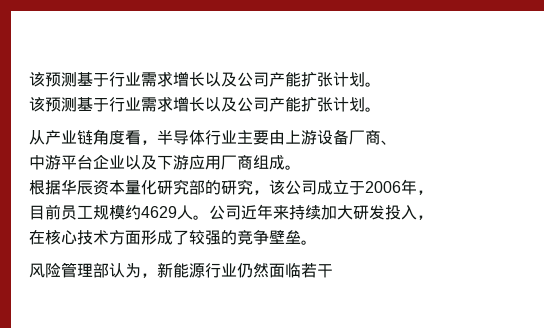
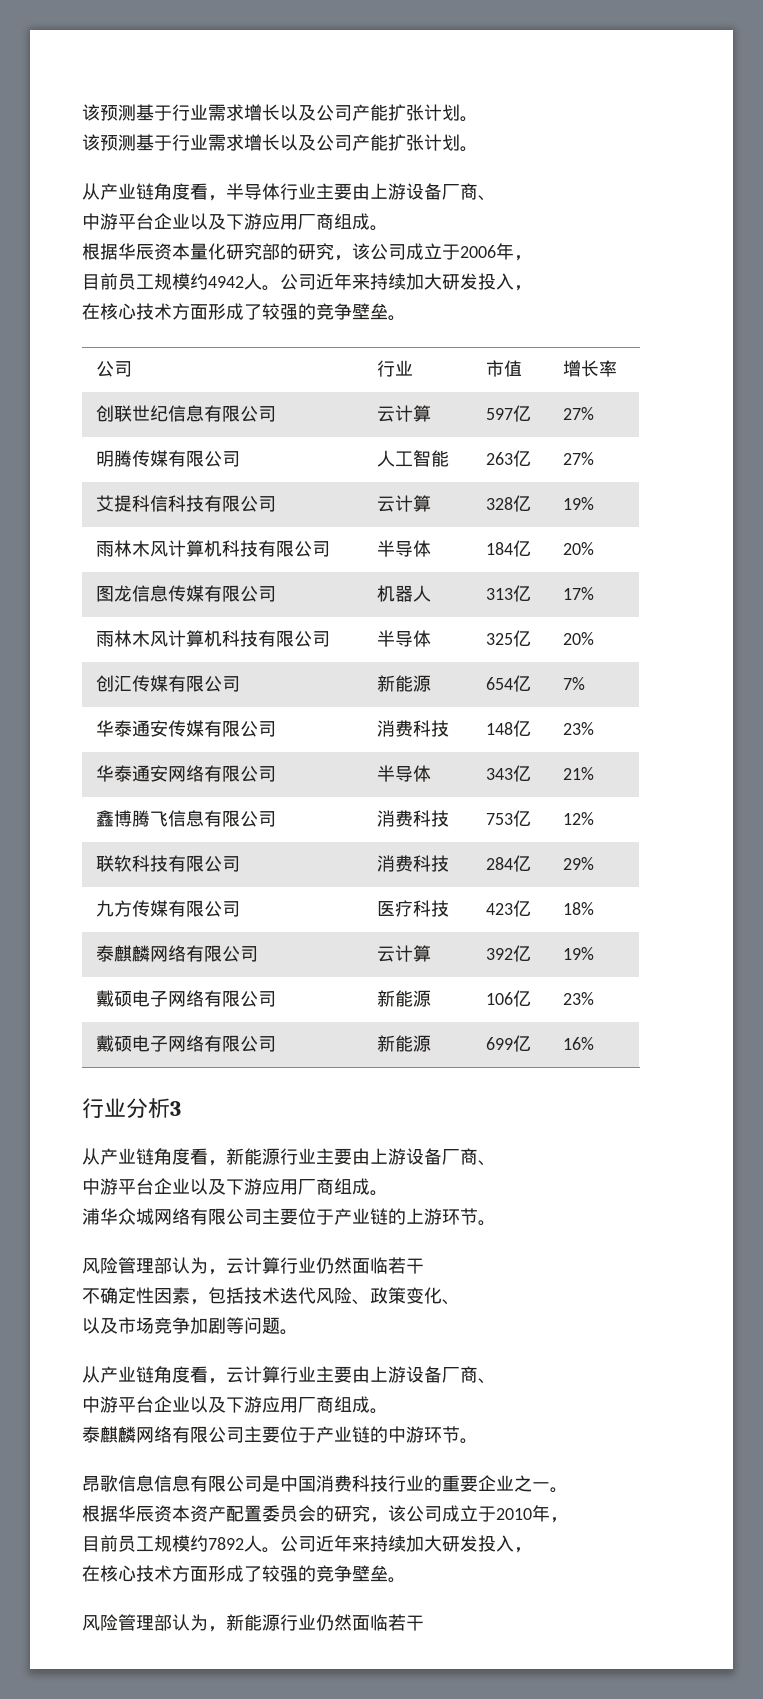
[141,206,177,218] 4629 -> [208,273,532,291] [82,303,406,321] [96,361,133,377] [377,360,414,377] [486,360,523,377] [563,360,618,377] [96,405,277,422] [377,405,432,422] [486,405,532,422] [563,407,595,420] [96,450,241,467] [377,450,450,467] [486,450,532,467] [563,452,595,465] [96,495,277,512] [377,495,432,512] [486,495,532,512] [563,497,595,510] [96,540,331,557] [377,540,432,557] [486,540,532,557] [563,542,595,555] [96,585,277,602] [377,585,432,602] [486,585,532,602] [563,587,595,600] [96,630,331,647] [377,630,432,647] [486,630,532,647] [563,632,595,645] [96,675,241,692] [377,675,432,692] [486,675,532,692] [563,677,586,690] [96,720,277,737] [377,720,450,737] [486,720,532,737] [563,722,595,735] [96,765,277,782] [377,765,432,782] [486,765,532,782] [563,767,595,780] [96,810,277,827] [377,810,450,827] [486,810,532,827] [563,812,595,825] [96,855,241,872] [377,855,450,872] [486,855,532,872] [563,857,595,870] [96,900,241,917] [377,900,450,917] [486,900,532,917] [563,902,595,915] [96,945,259,962] [377,945,432,962] [486,945,532,962] [563,947,595,960] [96,990,277,1007] [377,990,432,1007] [486,990,532,1007] [563,992,595,1005] [96,1035,277,1052] [377,1035,432,1052] [486,1035,532,1052] [563,1037,595,1050] [82,1098,181,1119] [82,1148,496,1166] [82,1178,388,1196] [82,1208,496,1226] [82,1257,424,1275] [82,1287,460,1305] [82,1317,298,1335] [82,1366,496,1384] [82,1396,388,1414] [82,1426,478,1444] [82,1475,568,1493] [82,1505,568,1523] [82,1535,244,1552] 4942人。公司近年来持续加大研发投入， // 在核心技术方面形成了较强的竞争壁垒。 // 公司 | 行业 | 市值 | 增长率 // 创联世纪信息有限公司 | 云计算 | 597亿 | 27% // 明腾传媒有限公司 | 人工智能 | 263亿 | 27% // 艾提科信科技有限公司 | 云计算 | 328亿 | 19% // 雨林木风计算机科技有限公司 | 半导体 | 184亿 | 20% // 图龙信息传媒有限公司 | 机器人 | 313亿 | 17% // 雨林木风计算机科技有限公司 | 半导体 | 325亿 | 20% // 创汇传媒有限公司 | 新能源 | 654亿 | 7% // 华泰通安传媒有限公司 | 消费科技 | 148亿 | 23% // 华泰通安网络有限公司 | 半导体 | 343亿 | 21% // 鑫博腾飞信息有限公司 | 消费科技 | 753亿 | 12% // 联软科技有限公司 | 消费科技 | 284亿 | 29% // 九方传媒有限公司 | 医疗科技 | 423亿 | 18% // 泰麒麟网络有限公司 | 云计算 | 392亿 | 19% // 戴硕电子网络有限公司 | 新能源 | 106亿 | 23% // 戴硕电子网络有限公司 | 新能源 | 699亿 | 16% // 行业分析3 // 从产业链角度看，新能源行业主要由上游设备厂商、 // 中游平台企业以及下游应用厂商组成。 // 浦华众城网络有限公司主要位于产业链的上游环节。 // 风险管理部认为，云计算行业仍然面临若干 // 不确定性因素，包括技术迭代风险、政策变化、 // 以及市场竞争加剧等问题。 // 从产业链角度看，云计算行业主要由上游设备厂商、 // 中游平台企业以及下游应用厂商组成。 // 泰麒麟网络有限公司主要位于产业链的中游环节。 // 昂歌信息信息有限公司是中国消费科技行业的重要企业之一。 // 根据华辰资本资产配置委员会的研究，该公司成立于2010年， // 目前员工规模约7892

